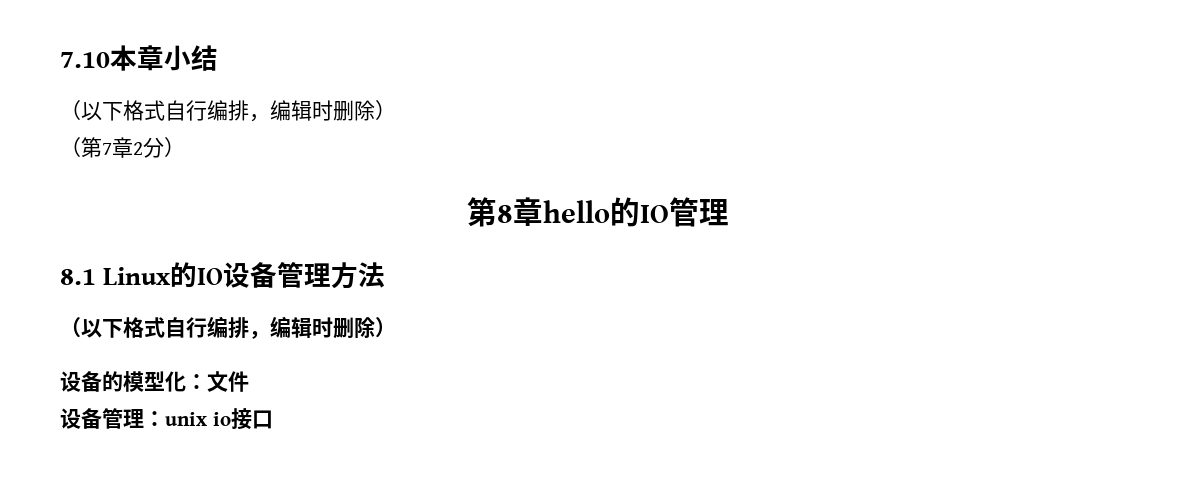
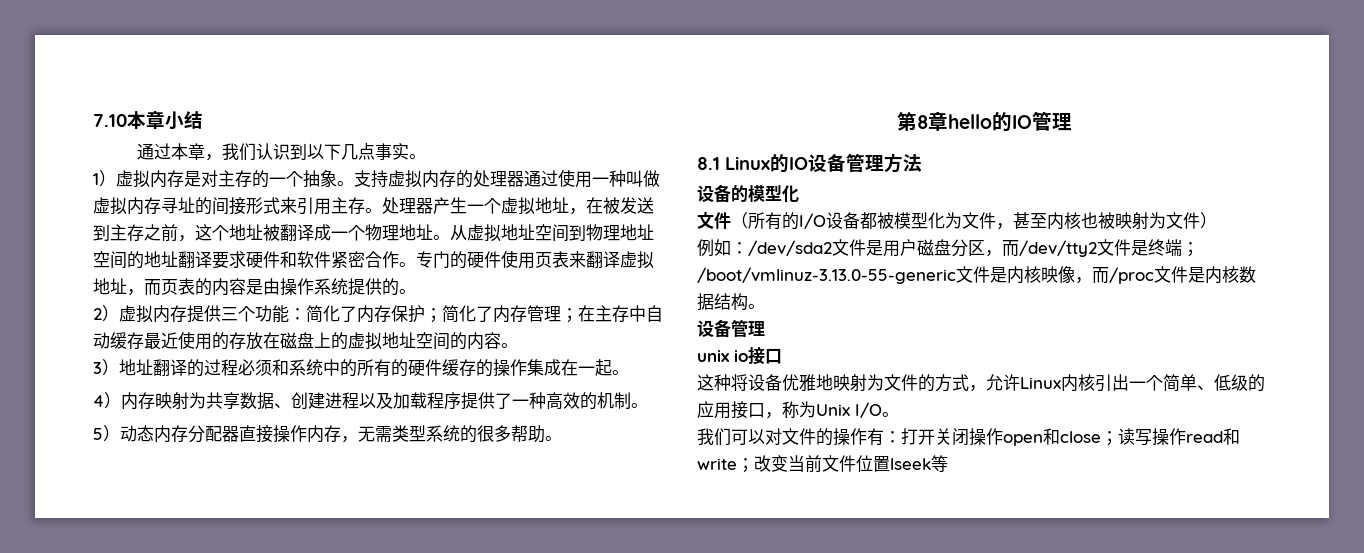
[60,100,396,122] [60,137,185,158] （以下格式自行编排，编辑时删除） // （第7章2分） -> [136,143,426,161] [93,169,660,188] [93,197,654,215] [93,224,654,242] [93,250,654,269] [93,278,416,296] [93,305,663,323] [93,331,518,350] [93,359,629,377] [93,392,648,410] [93,425,562,443] 通过本章，我们认识到以下几点事实。 // 1）虚拟内存是对主存的一个抽象。支持虚拟内存的处理器通过使用一种叫做虚拟内存寻址的间接形式来引用主存。处理器产生一个虚拟地址，在被发送到主存之前，这个地址被翻译成一个物理地址。从虚拟地址空间到物理地址空间的地址翻译要求硬件和软件紧密合作。专门的硬件使用页表来翻译虚拟地址，而页表的内容是由操作系统提供的。 // 2）虚拟内存提供三个功能：简化了内存保护；简化了内存管理；在主存中自动缓存最近使用的存放在磁盘上的虚拟地址空间的内容。 // 3）地址翻译的过程必须和系统中的所有的硬件缓存的操作集成在一起。 // 4）内存映射为共享数据、创建进程以及加载程序提供了一种高效的机制。 // 5）动态内存分配器直接操作内存，无需类型系统的很多帮助。
[60,316,396,339] // （以下格式自行编排，编辑时删除） -> (922, 163) none
[186,371,249,392] [60,408,165,429] ：文件 // 设备管理： -> [697,212,1217,230] [697,239,1199,257] [697,266,1256,284] [697,293,765,311] [697,319,765,338] // 文件（所有的I/O设备都被模型化为文件，甚至内核也被映射为文件） // 例如：/dev/sda2文件是用户磁盘分区，而/dev/tty2文件是终端；/boot/vmlinuz-3.13.0-55-generic文件是内核映像，而/proc文件是内核数据结构。 // 设备管理 //
(273, 419) none -> [697,374,1265,392] [697,401,899,419] [697,428,1240,446] [697,455,948,473] // 这种将设备优雅地映射为文件的方式，允许Linux内核引出一个简单、低级的应用接口，称为Unix I/O。 // 我们可以对文件的操作有：打开关闭操作open和close；读写操作read和write；改变当前文件位置lseek等

